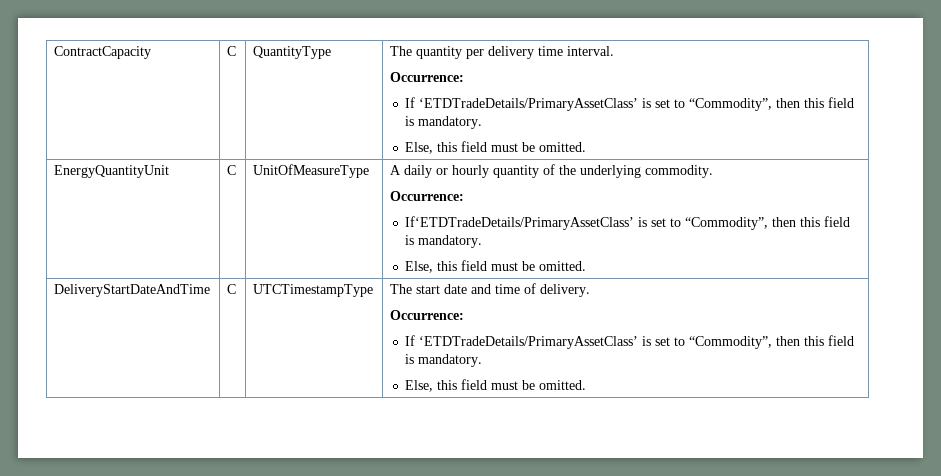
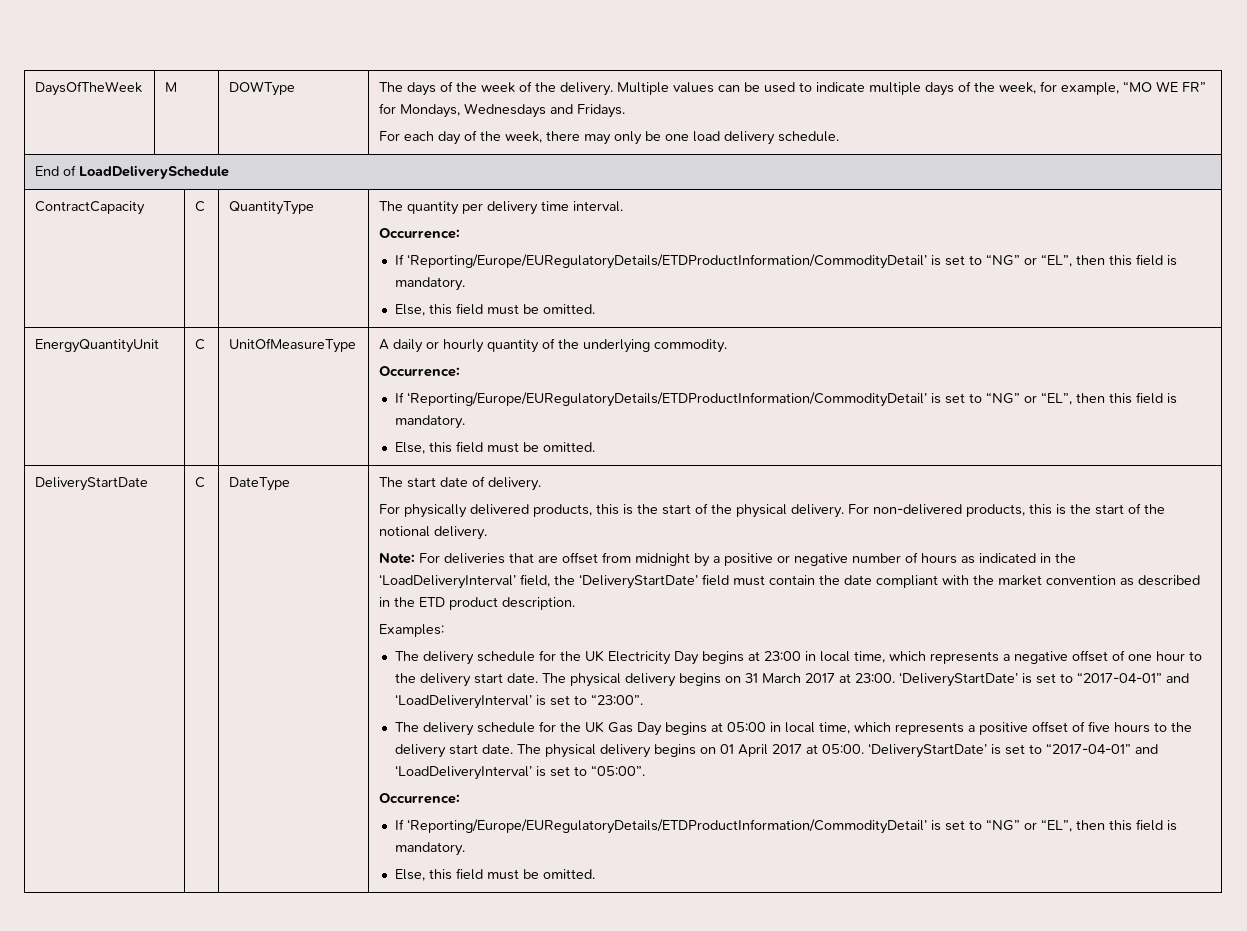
(54, 52) none -> [35,81,143,96] [165,82,178,92] [229,81,296,96] [379,81,1207,96] [379,103,626,118] [379,130,840,145] [35,165,230,179] DaysOfTheWeek | M | DOWType | The days of the week of the delivery. Multiple values can be used to indicate multiple days of the week, for example, “MO WE FR” for Mondays, Wednesdays and Fridays. // For each day of the week, there may only be one load delivery schedule. // End of LoadDeliverySchedule //
[419,98,773,111] ‘ETDTradeDetails/PrimaryAssetClass’ is set to “Commodity”, -> [407,254,1073,269] ‘Reporting/Europe/EURegulatoryDetails/ETDProductInformation/CommodityDetail’ is set to “NG” or “EL”,
[405,216,769,230] If‘ETDTradeDetails/PrimaryAssetClass’ is set to “Commodity”, -> [395,392,1073,407] If ‘Reporting/Europe/EURegulatoryDetails/ETDProductInformation/CommodityDetail’ is set to “NG” or “EL”,
[54,284,211,297] [227,284,237,294] [253,284,374,297] DeliveryStartDateAndTime | C | UTCTimestampType -> [35,477,149,491] [195,477,206,488] [229,477,291,491] DeliveryStartDate | C | DateType
[471,284,521,294] and time -> (469, 482) none
[390,310,465,320] [405,335,773,349] // Occurrence: // If ‘ETDTradeDetails/PrimaryAssetClass’ is set to “Commodity”, -> [379,503,1166,518] [379,526,488,540] [379,552,1077,567] [379,574,1201,589] [379,597,576,610] [379,624,445,637] [395,650,1203,665] [395,672,1190,687] [395,694,644,709] [395,721,1193,736] [395,743,1159,758] [395,765,646,780] [379,793,461,804] [395,819,1073,834] // For physically delivered products, this is the start of the physical delivery. For non-delivered products, this is the start of the notional delivery. // Note: For deliveries that are offset from midnight by a positive or negative number of hours as indicated in the ‘LoadDeliveryInterval’ field, the ‘DeliveryStartDate’ field must contain the date compliant with the market convention as described in the ETD product description. // Examples: // The delivery schedule for the UK Electricity Day begins at 23:00 in local time, which represents a negative offset of one hour to the delivery start date. The physical delivery begins on 31 March 2017 at 23:00. ‘DeliveryStartDate’ is set to “2017-04-01” and ‘LoadDeliveryInterval’ is set to “23:00”. // The delivery schedule for the UK Gas Day begins at 05:00 in local time, which represents a positive offset of five hours to the delivery start date. The physical delivery begins on 01 April 2017 at 05:00. ‘DeliveryStartDate’ is set to “2017-04-01” and ‘LoadDeliveryInterval’ is set to “05:00”. // Occurrence: // If ‘Reporting/Europe/EURegulatoryDetails/ETDProductInformation/CommodityDetail’ is set to “NG” or “EL”,

